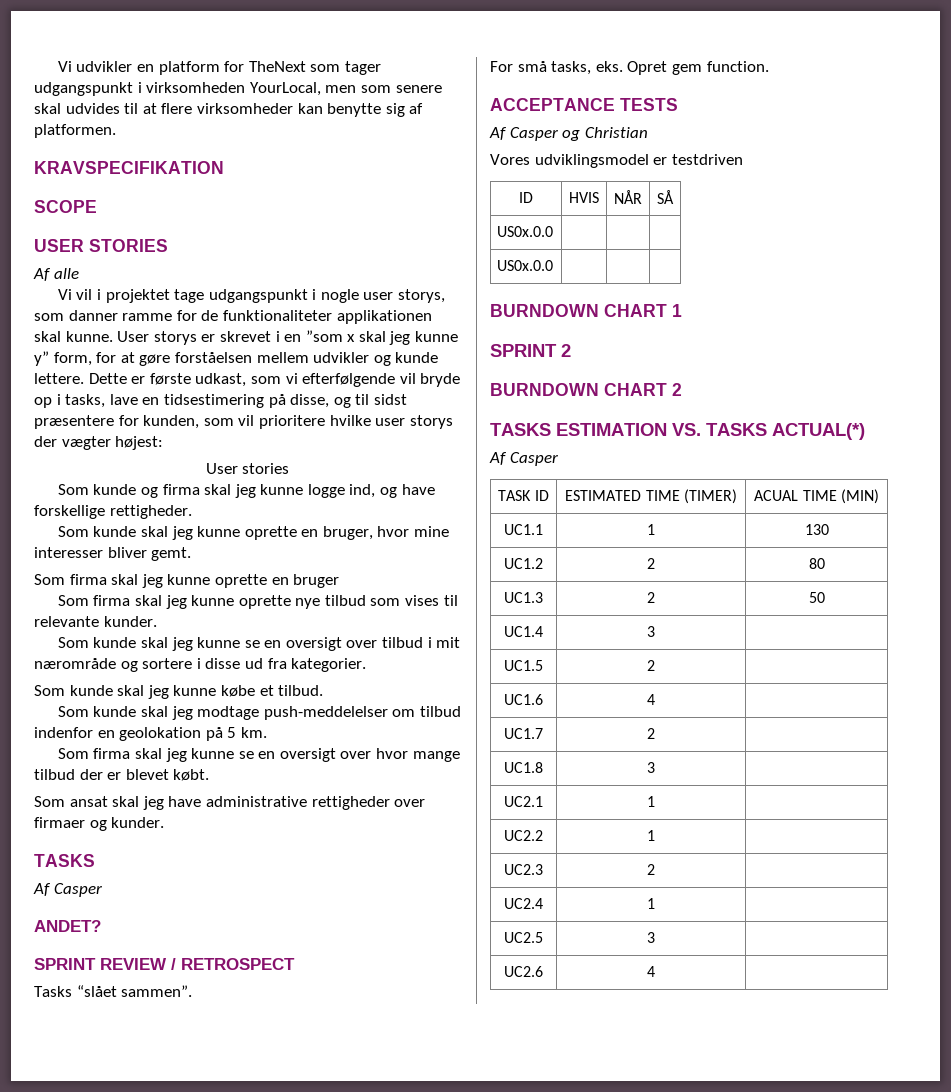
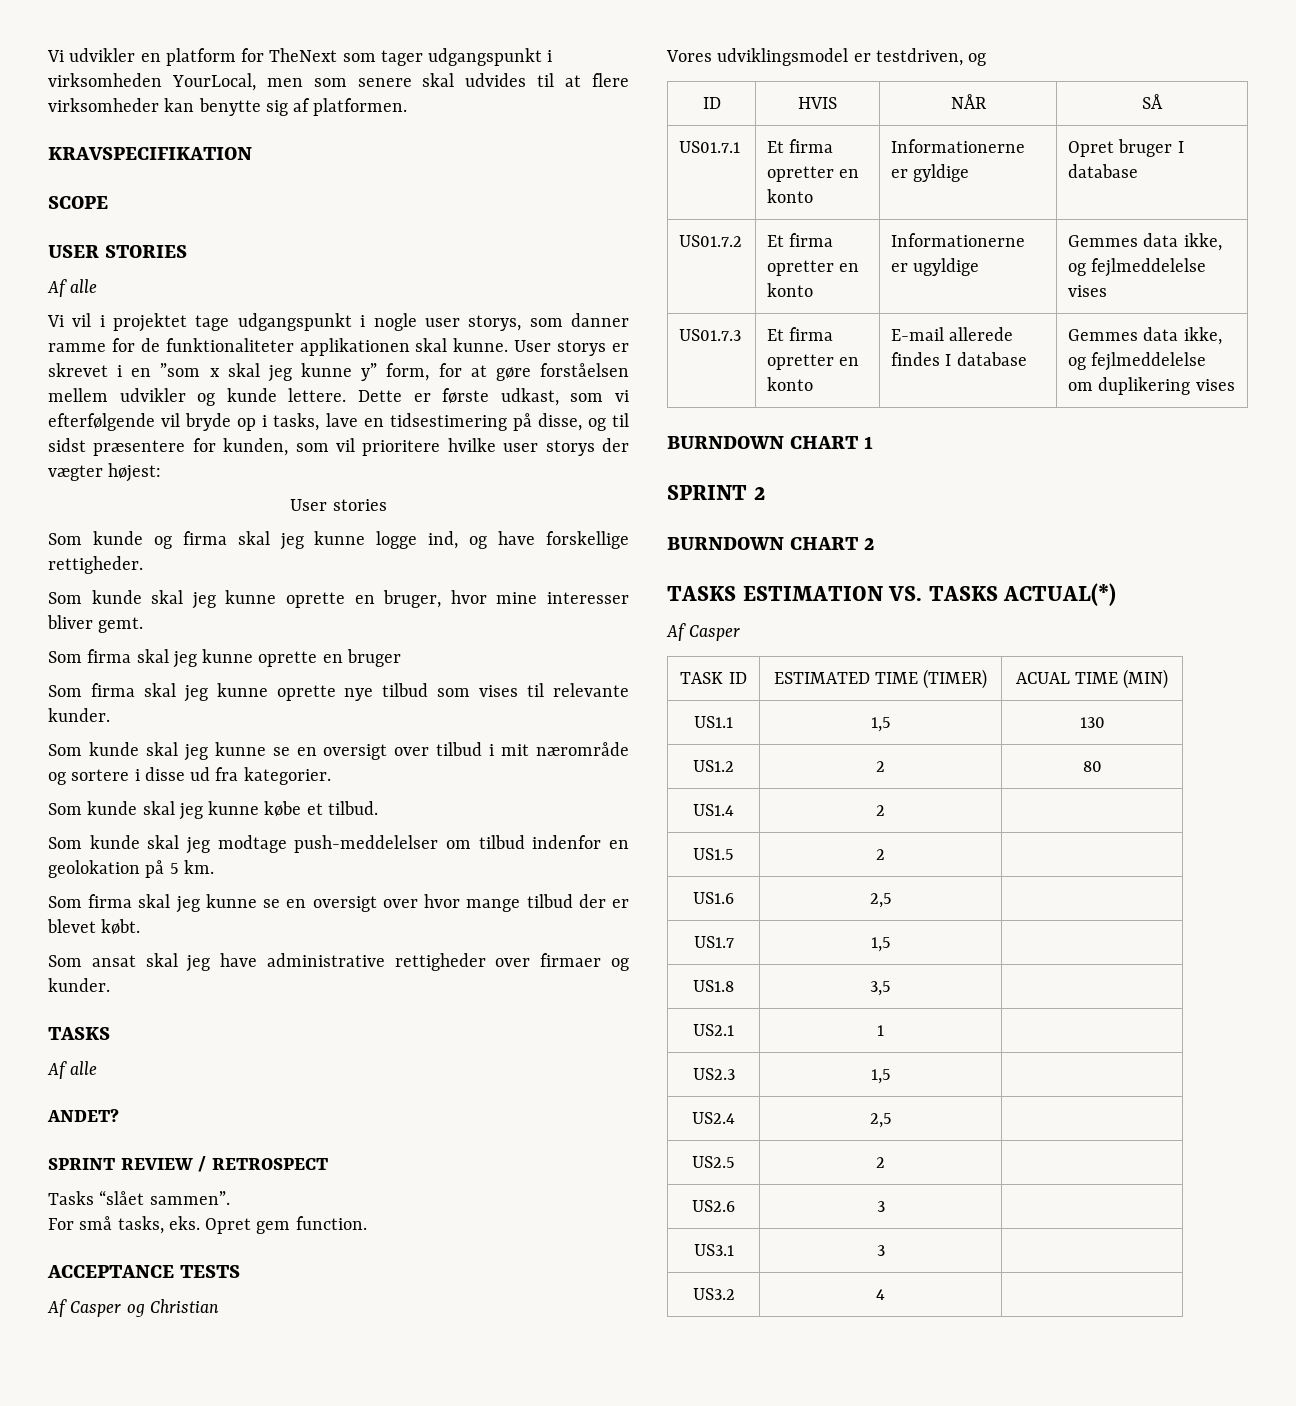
[53,883,102,897] Casper -> [70,1061,98,1075] alle
[671,154,743,165] testdriven -> [875,48,987,66] testdriven, og
[497,226,554,237] [497,260,554,271] US0x.0.0 | | | // US0x.0.0 | | | -> [679,141,741,153] [767,139,834,153] [767,166,860,182] [767,189,814,203] [891,139,1026,153] [891,164,970,182] [1068,139,1184,157] [1068,164,1139,178] [679,235,743,247] [767,233,834,247] [767,260,860,276] [767,283,814,297] [891,233,1026,247] [891,258,980,276] [1068,233,1222,251] [1068,258,1207,277] [1068,285,1108,297] [679,329,742,341] [767,327,834,341] [767,354,860,370] [767,377,814,391] [891,327,1014,341] [891,352,1027,366] [1068,327,1222,345] [1068,352,1207,371] [1068,377,1235,395] US01.7.1 | Et firma opretter en konto | Informationerne er gyldige | Opret bruger I database // US01.7.2 | Et firma opretter en konto | Informationerne er ugyldige | Gemmes data ikke, og fejlmeddelelse vises // US01.7.3 | Et firma opretter en konto | E-mail allerede findes I database | Gemmes data ikke, og fejlmeddelelse om duplikering vises
[504,524,543,535] [647,524,655,535] UC1.1 | 1 -> [694,716,733,728] [870,717,891,732] US1.1 | 1,5
[504,558,543,569] UC1.2 -> [693,760,734,772] US1.2
[504,592,543,603] [647,592,655,603] [808,592,825,603] [504,626,543,637] [647,626,655,637] [504,660,543,671] [647,660,655,671] [504,694,543,705] [647,694,655,705] [504,728,543,739] [647,728,655,739] [504,762,543,773] [647,762,655,773] [504,796,543,807] [647,796,655,807] [504,830,543,841] [647,830,655,841] [504,864,543,875] [647,864,655,875] [504,898,543,909] [647,898,655,909] [504,932,543,943] [647,932,655,943] [504,966,543,977] UC1.3 | 2 | 50 // UC1.4 | 3 | // UC1.5 | 2 | // UC1.6 | 4 | // UC1.7 | 2 | // UC1.8 | 3 | // UC2.1 | 1 | // UC2.2 | 1 | // UC2.3 | 2 | // UC2.4 | 1 | // UC2.5 | 3 | // UC2.6 -> [693,804,734,816] [876,805,885,816] [693,848,734,860] [876,849,885,860] [693,892,734,904] [869,893,892,908] [693,936,734,948] [870,937,891,952] [693,980,734,992] [870,981,891,996] [693,1024,734,1036] [877,1025,884,1036] [692,1068,735,1080] [870,1069,891,1084] [692,1112,735,1124] [869,1113,892,1128] [692,1156,735,1168] [876,1157,885,1168] [692,1200,735,1212] [876,1201,885,1212] [693,1244,734,1256] [876,1245,885,1256] [692,1288,735,1300] US1.4 | 2 | // US1.5 | 2 | // US1.6 | 2,5 | // US1.7 | 1,5 | // US1.8 | 3,5 | // US2.1 | 1 | // US2.3 | 1,5 | // US2.4 | 2,5 | // US2.5 | 2 | // US2.6 | 3 | // US3.1 | 3 | // US3.2

